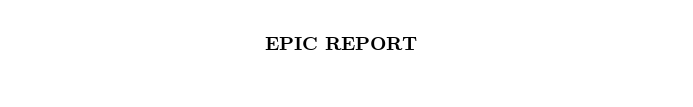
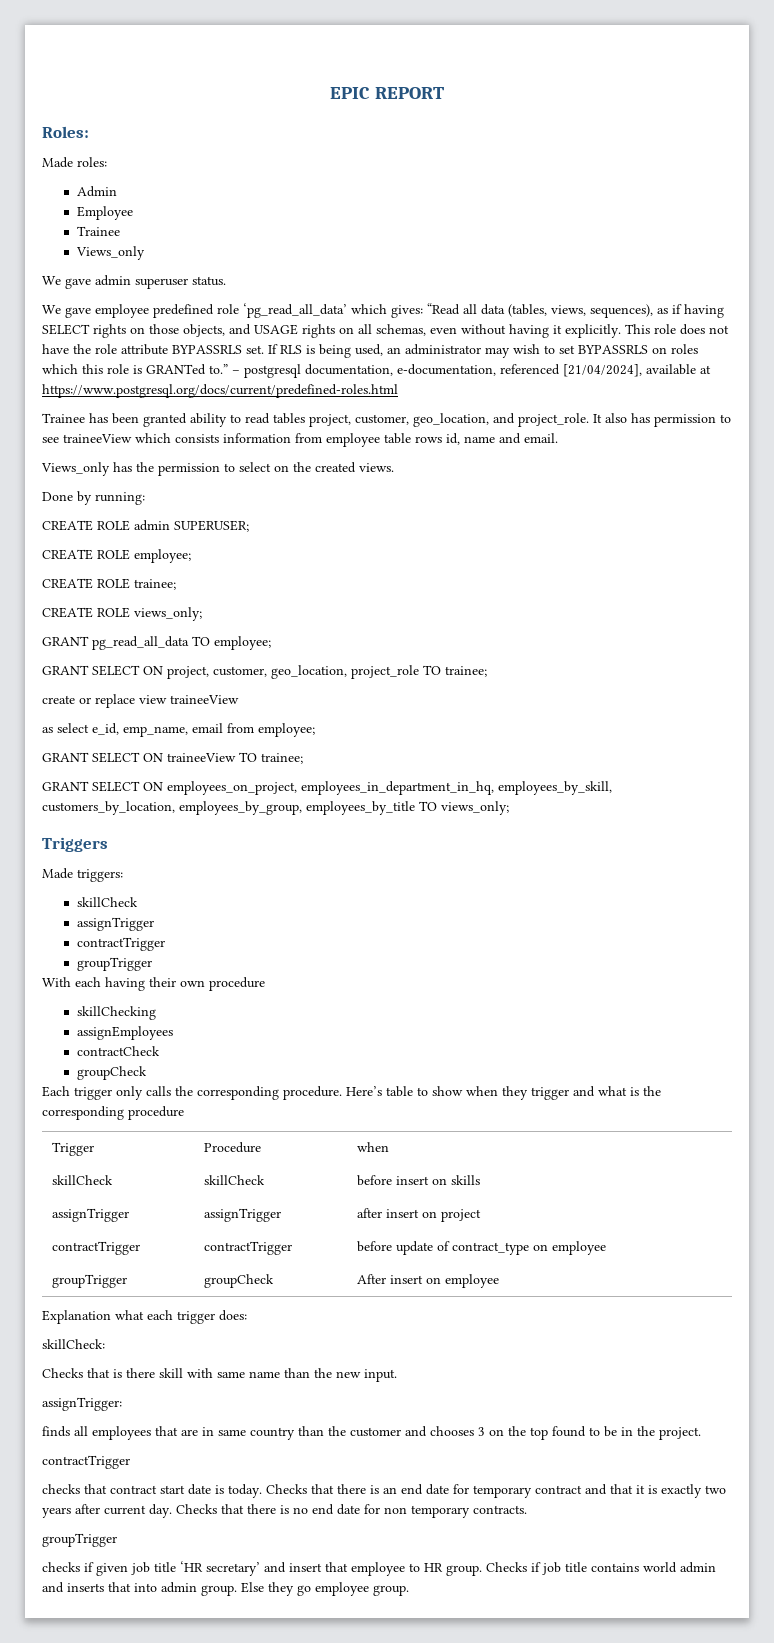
(417, 43) none -> [42,126,89,138] [42,157,107,168] [76,186,117,197] [76,206,133,220] [76,226,120,236] [75,246,145,260] [42,275,226,289] [42,303,724,318] [42,324,729,338] [42,344,698,358] [42,364,711,378] [42,384,398,398] [42,413,731,427] [42,433,558,447] [41,462,394,476] [42,491,145,505] [42,520,249,532] [42,549,191,563] [42,578,176,590] [42,607,202,621] [42,636,271,650] [42,665,487,679] [42,694,239,708] [42,723,315,737] [42,752,303,764] [42,781,612,795] [42,801,509,815] [42,837,108,852] [42,868,123,882] [76,897,138,907] [76,917,154,931] [76,937,165,951] [76,957,152,971] [42,977,265,991] [76,1006,156,1020] [76,1026,173,1040] [76,1046,160,1056] [76,1066,147,1080] [42,1086,661,1100] [42,1106,184,1120] [52,1142,95,1156] [204,1142,262,1153] [357,1142,390,1152] [52,1175,114,1185] [204,1175,266,1185] [357,1175,481,1186] [52,1208,130,1222] [204,1208,282,1222] [357,1208,482,1222] [52,1241,141,1255] [204,1241,293,1255] [357,1241,607,1255] [52,1274,128,1288] [204,1274,275,1288] [357,1274,500,1288] [42,1310,247,1324] [42,1339,105,1349] [42,1368,397,1382] [42,1397,122,1411] [42,1426,701,1440] [42,1455,130,1469] [42,1484,726,1498] [42,1504,527,1518] [42,1533,117,1547] [42,1561,716,1576] [42,1582,409,1596] // Roles: // Made roles: // Admin // Employee // Trainee // Views_only // We gave admin superuser status. // We gave employee predefined role ‘pg_read_all_data’ which gives: “Read all data (tables, views, sequences), as if having SELECT rights on those objects, and USAGE rights on all schemas, even without having it explicitly. This role does not have the role attribute BYPASSRLS set. If RLS is being used, an administrator may wish to set BYPASSRLS on roles which this role is GRANTed to.” – postgresql documentation, e-documentation, referenced [21/04/2024], available at https://www.postgresql.org/docs/current/predefined-roles.html // Trainee has been granted ability to read tables project, customer, geo_location, and project_role. It also has permission to see traineeView which consists information from employee table rows id, name and email. // Views_only has the permission to select on the created views. // Done by running: // CREATE ROLE admin SUPERUSER; // CREATE ROLE employee; // CREATE ROLE trainee; // CREATE ROLE views_only; // GRANT pg_read_all_data TO employee; // GRANT SELECT ON project, customer, geo_location, project_role TO trainee; // create or replace view traineeView // as select e_id, emp_name, email from employee; // GRANT SELECT ON traineeView TO trainee; // GRANT SELECT ON employees_on_project, employees_in_department_in_hq, employees_by_skill, customers_by_location, employees_by_group, employees_by_title TO views_only; // Triggers // Made triggers: // skillCheck // assignTrigger // contractTrigger // groupTrigger // With each having their own procedure // skillChecking // assignEmployees // contractCheck // groupCheck // Each trigger only calls the corresponding procedure. Here’s table to show when they trigger and what is the corresponding procedure // Trigger | Procedure | when // skillCheck | skillCheck | before insert on skills // assignTrigger | assignTrigger | after insert on project // contractTrigger | contractTrigger | before update of contract_type on employee // groupTrigger | groupCheck | After insert on employee // Explanation what each trigger does: // skillCheck: // Checks that is there skill with same name than the new input. // assignTrigger: // finds all employees that are in same country than the customer and chooses 3 on the top found to be in the project. // contractTrigger // checks that contract start date is today. Checks that there is an end date for temporary contract and that it is exactly two years after current day. Checks that there is no end date for non temporary contracts. // groupTrigger // checks if given job title ‘HR secretary’ and insert that employee to HR group. Checks if job title contains world admin and inserts that into admin group. Else they go employee group.

